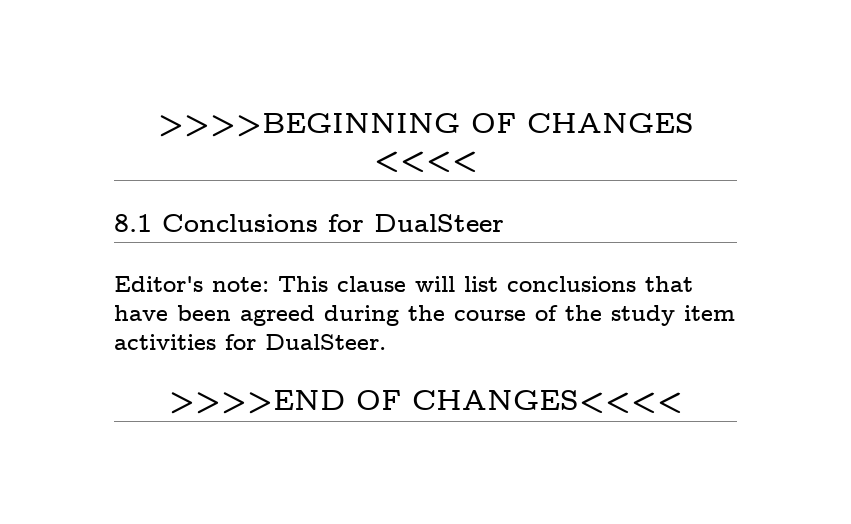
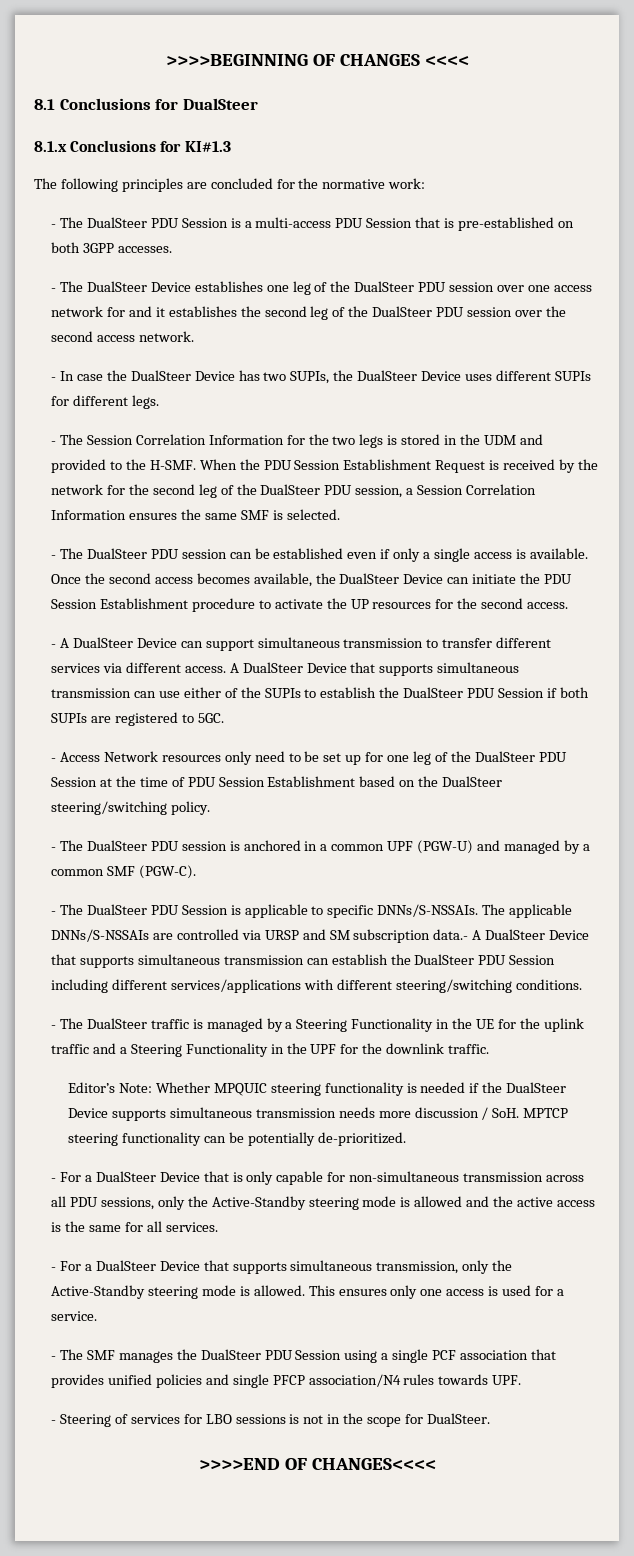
[114,276,693,292] [114,305,735,326] [114,334,216,350] Editor's note: This clause will list conclusions that have been agreed during the course of the study item activities -> [34,140,231,152] [34,178,426,192] [51,217,574,231] [51,242,172,253] [51,281,592,295] [51,306,566,320] [51,331,194,342] [51,370,591,384] [51,395,159,409] [51,434,543,448] [51,459,598,473] [51,484,536,498] [51,509,340,520] [51,548,588,562] [51,573,572,587] [51,598,569,612] [51,637,552,651] [51,662,520,676] [51,687,589,698] [51,712,224,726] [51,751,567,765] [51,776,503,787] [51,801,210,815] [51,840,590,854] [51,865,196,879] [51,904,573,918] [51,929,590,943] [51,954,556,968] [51,979,582,993] [51,1018,584,1032] [51,1043,490,1057] [68,1082,567,1096] [68,1107,569,1121] [68,1132,406,1146] [51,1171,584,1185] [51,1196,595,1210] [51,1221,218,1232] [51,1260,513,1274] [51,1285,564,1299] [51,1311,98,1321] [51,1349,556,1363] [51,1374,522,1388] [51,1413,402,1427] 8.1.x Conclusions for KI#1.3 // The following principles are concluded for the normative work: // - The DualSteer PDU Session is a multi-access PDU Session that is pre-established on both 3GPP accesses. // - The DualSteer Device establishes one leg of the DualSteer PDU session over one access network for and it establishes the second leg of the DualSteer PDU session over the second access network. // - In case the DualSteer Device has two SUPIs, the DualSteer Device uses different SUPIs for different legs. // - The Session Correlation Information for the two legs is stored in the UDM and provided to the H-SMF. When the PDU Session Establishment Request is received by the network for the second leg of the DualSteer PDU session, a Session Correlation Information ensures the same SMF is selected. // - The DualSteer PDU session can be established even if only a single access is available. Once the second access becomes available, the DualSteer Device can initiate the PDU Session Establishment procedure to activate the UP resources for the second access. // - A DualSteer Device can support simultaneous transmission to transfer different services via different access. A DualSteer Device that supports simultaneous transmission can use either of the SUPIs to establish the DualSteer PDU Session if both SUPIs are registered to 5GC. // - Access Network resources only need to be set up for one leg of the DualSteer PDU Session at the time of PDU Session Establishment based on the DualSteer steering/switching policy. // - The DualSteer PDU session is anchored in a common UPF (PGW-U) and managed by a common SMF (PGW-C). // - The DualSteer PDU Session is applicable to specific DNNs/S-NSSAIs. The applicable DNNs/S-NSSAIs are controlled via URSP and SM subscription data.- A DualSteer Device that supports simultaneous transmission can establish the DualSteer PDU Session including different services/applications with different steering/switching conditions. // - The DualSteer traffic is managed by a Steering Functionality in the UE for the uplink traffic and a Steering Functionality in the UPF for the downlink traffic. // Editor’s Note: Whether MPQUIC steering functionality is needed if the DualSteer Device supports simultaneous transmission needs more discussion / SoH. MPTCP steering functionality can be potentially de-prioritized. // - For a DualSteer Device that is only capable for non-simultaneous transmission across all PDU sessions, only the Active-Standby steering mode is allowed and the active access is the same for all services. // - For a DualSteer Device that supports simultaneous transmission, only the Active-Standby steering mode is allowed. This ensures only one access is used for a service. // - The SMF manages the DualSteer PDU Session using a single PCF association that provides unified policies and single PFCP association/N4 rules towards UPF. // - Steering of services for LBO sessions is not in the scope

